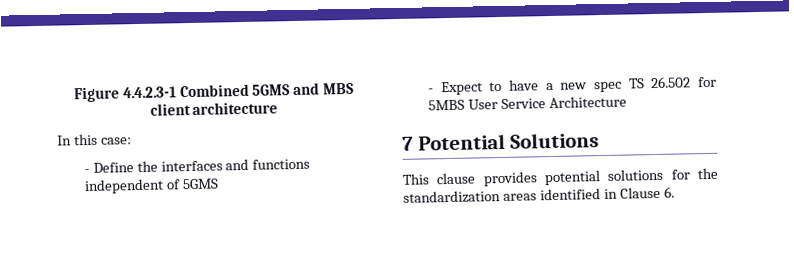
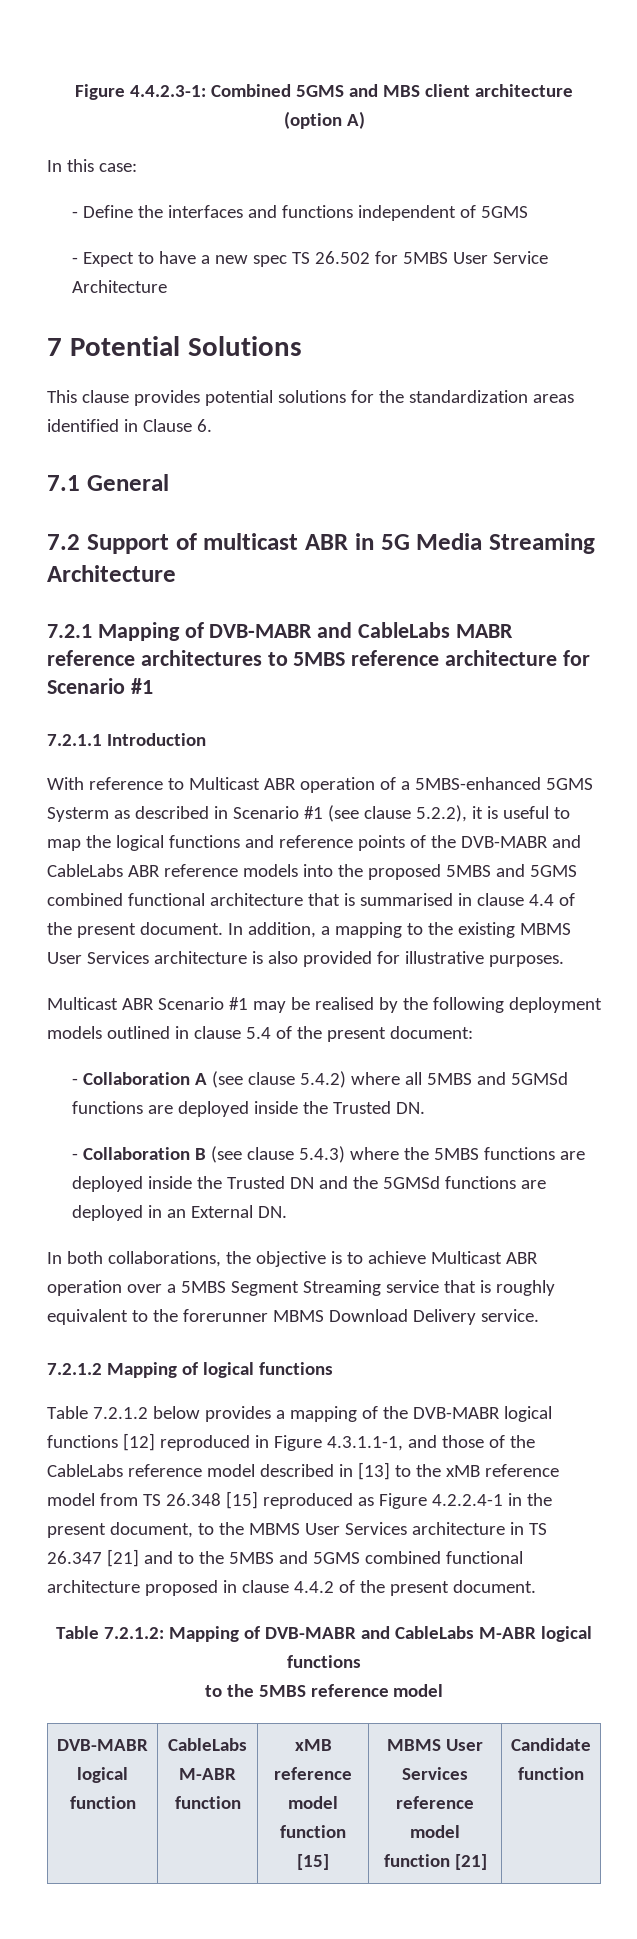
[73,86,177,103] Figure 4.4.2.3-1 -> [75,84,207,100] Figure 4.4.2.3-1:
(279, 108) none -> [283,111,365,129] (option A)
(675, 192) none -> [47,474,169,491] [47,533,595,554] [47,565,176,582] [47,622,513,641] [47,650,590,666] [47,678,153,694] [47,733,206,746] [47,777,593,793] [47,805,570,822] [47,835,581,851] [47,864,577,880] [47,893,575,906] [47,922,571,938] [47,951,564,967] [47,997,602,1013] [47,1026,473,1042] [71,1071,568,1088] [71,1101,425,1117] [71,1146,585,1163] [71,1176,546,1192] [71,1205,287,1221] [47,1251,538,1267] [47,1280,555,1296] [47,1309,539,1325] [47,1362,333,1378] [47,1406,552,1422] [47,1433,535,1451] [47,1462,559,1480] [47,1491,552,1509] [47,1522,547,1538] [47,1549,523,1567] [47,1580,536,1596] [56,1626,592,1642] [287,1655,361,1668] [204,1684,444,1697] [57,1739,148,1751] [77,1767,128,1783] [69,1796,136,1809] [168,1738,247,1751] [179,1768,236,1780] [174,1796,241,1809] [294,1739,332,1751] [274,1767,352,1780] [288,1796,338,1809] [280,1825,346,1838] [297,1854,329,1870] [387,1739,483,1751] [402,1767,468,1780] [396,1796,474,1809] [410,1825,460,1838] [383,1854,487,1870] [511,1738,591,1751] [518,1767,584,1780] // 7.1 General // 7.2 Support of multicast ABR in 5G Media Streaming Architecture // 7.2.1 Mapping of DVB-MABR and CableLabs MABR reference architectures to 5MBS reference architecture for Scenario #1 // 7.2.1.1 Introduction // With reference to Multicast ABR operation of a 5MBS-enhanced 5GMS Systerm as described in Scenario #1 (see clause 5.2.2), it is useful to map the logical functions and reference points of the DVB-MABR and CableLabs ABR reference models into the proposed 5MBS and 5GMS combined functional architecture that is summarised in clause 4.4 of the present document. In addition, a mapping to the existing MBMS User Services architecture is also provided for illustrative purposes. // Multicast ABR Scenario #1 may be realised by the following deployment models outlined in clause 5.4 of the present document: // - Collaboration A (see clause 5.4.2) where all 5MBS and 5GMSd functions are deployed inside the Trusted DN. // - Collaboration B (see clause 5.4.3) where the 5MBS functions are deployed inside the Trusted DN and the 5GMSd functions are deployed in an External DN. // In both collaborations, the objective is to achieve Multicast ABR operation over a 5MBS Segment Streaming service that is roughly equivalent to the forerunner MBMS Download Delivery service. // 7.2.1.2 Mapping of logical functions // Table 7.2.1.2 below provides a mapping of the DVB-MABR logical functions [12] reproduced in Figure 4.3.1.1-1, and those of the CableLabs reference model described in [13] to the xMB reference model from TS 26.348 [15] reproduced as Figure 4.2.2.4-1 in the present document, to the MBMS User Services architecture in TS 26.347 [21] and to the 5MBS and 5GMS combined functional architecture proposed in clause 4.4.2 of the present document. // Table 7.2.1.2: Mapping of DVB-MABR and CableLabs M-ABR logical functions // to the 5MBS reference model // DVB-MABR logical function | CableLabs M-ABR function | xMB reference model function [15] | MBMS User Services reference model function [21] | Candidate function

